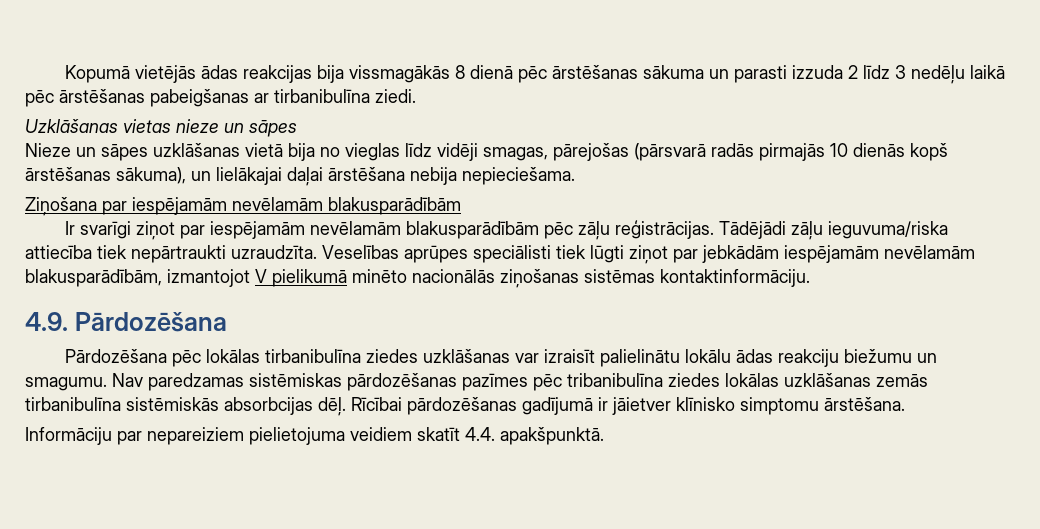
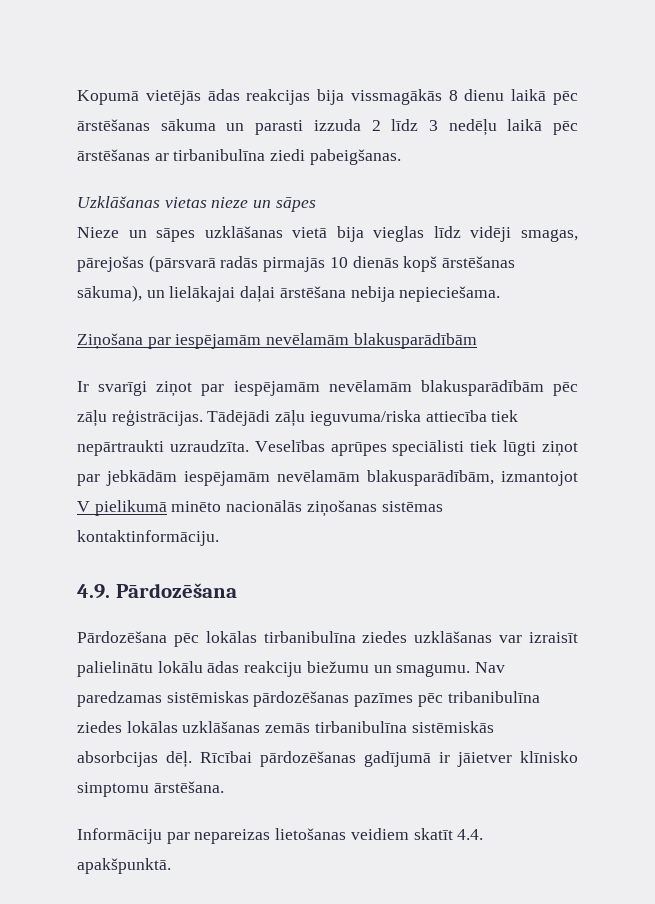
[469,65,513,79] dienā -> [464,89,547,101] dienu laikā
[150,89,249,107] pabeigšanas -> (150, 155) none
[375,89,416,103] ziedi. -> [270,149,401,165] ziedi pabeigšanas.
[320,147,340,157] no -> (364, 234) none
[147,427,345,445] nepareiziem pielietojuma -> [194,828,347,844] nepareizas lietošanas

